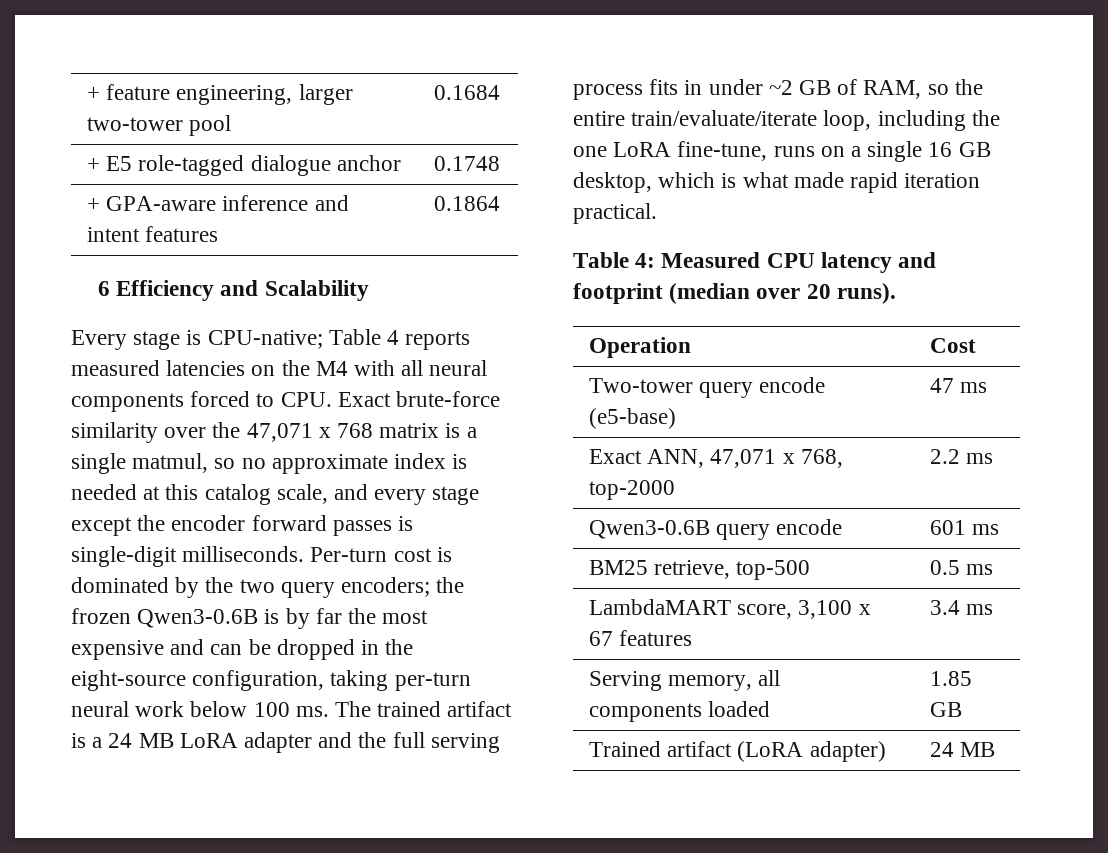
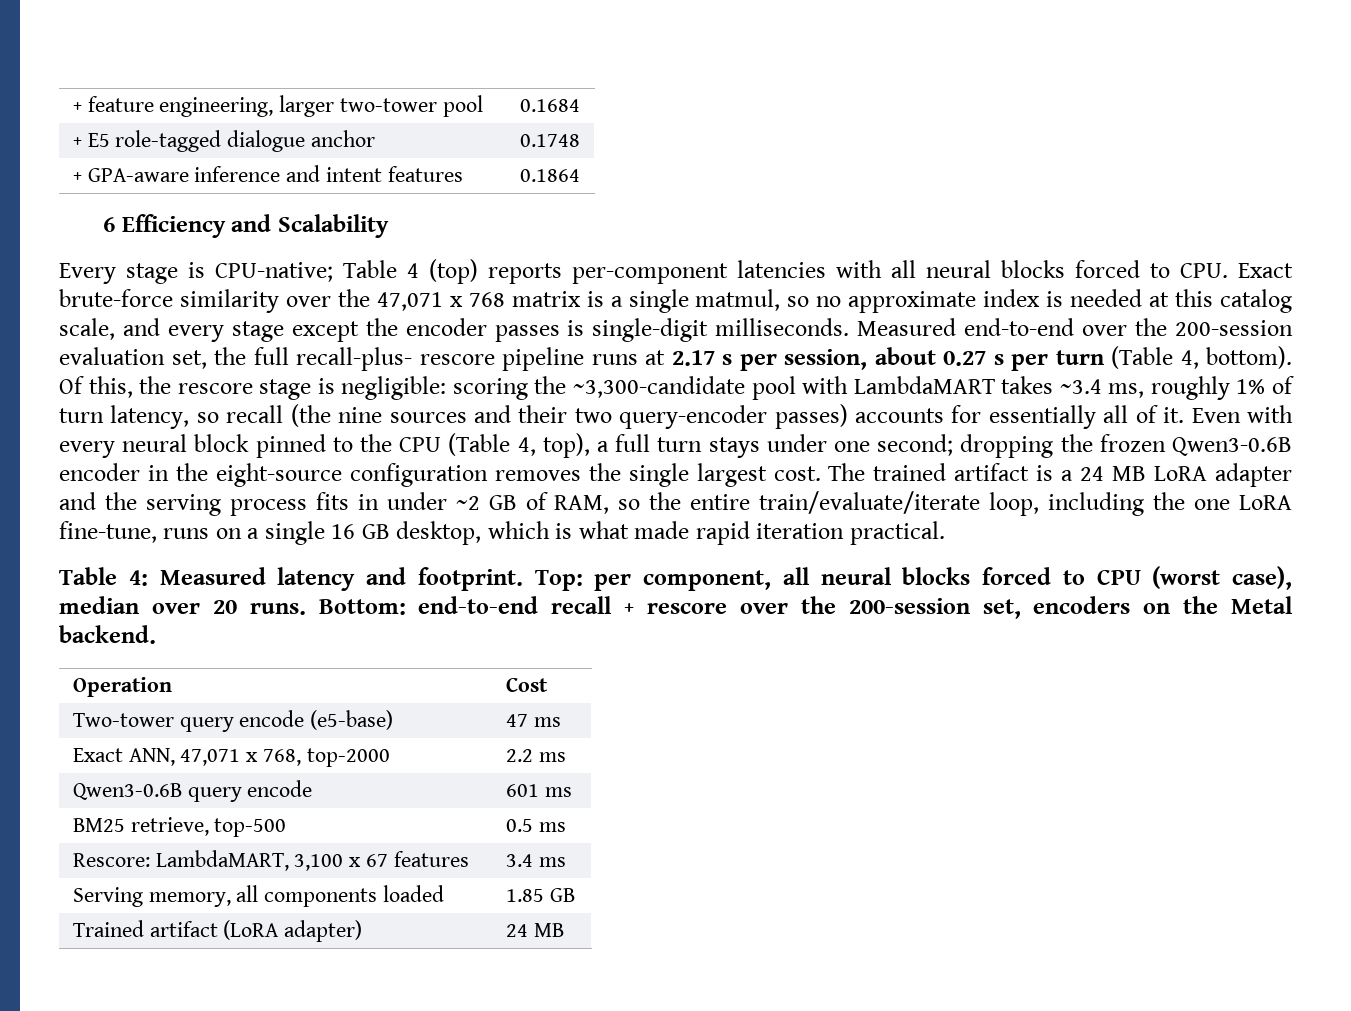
[405,331,471,350] [71,360,348,376] reports measured latencies on the M4 -> [429,259,826,284] (top) reports per-component latencies
[71,393,184,412] components -> [1001,260,1065,278] blocks
[251,515,327,531] forward -> (487, 327) none
[310,547,452,562] [71,577,465,598] [71,608,429,629] [71,639,414,660] [71,670,471,691] [71,701,329,717] Per-turn cost is dominated by the two query encoders; the frozen Qwen3-0.6B is by far the most expensive and can be dropped in the eight-source configuration, taking per-turn neural work below 100 ms. -> [857,318,1293,336] [59,346,1292,371] [59,376,1295,400] [59,404,1294,429] [59,433,1293,458] [59,463,821,487] Measured end-to-end over the 200-session evaluation set, the full recall-plus- rescore pipeline runs at 2.17 s per session, about 0.27 s per turn (Table 4, bottom). Of this, the rescore stage is negligible: scoring the ~3,300-candidate pool with LambdaMART takes ~3.4 ms, roughly 1% of turn latency, so recall (the nine sources and their two query-encoder passes) accounts for essentially all of it. Even with every neural block pinned to the CPU (Table 4, top), a full turn stays under one second; dropping the frozen Qwen3-0.6B encoder in the eight-source configuration removes the single largest cost.
[392,732,425,748] full -> (137, 501) none
[766,253,815,268] CPU -> (266, 576) none
[573,283,896,304] footprint (median over 20 runs). -> [417,566,1292,591] [59,596,1293,619] [59,625,156,644] footprint. Top: per component, all neural blocks forced to CPU (worst case), median over 20 runs. Bottom: end-to-end recall + rescore over the 200-session set, encoders on the Metal backend.
[588,599,793,619] LambdaMART score, -> [72,850,289,871] Rescore: LambdaMART,

